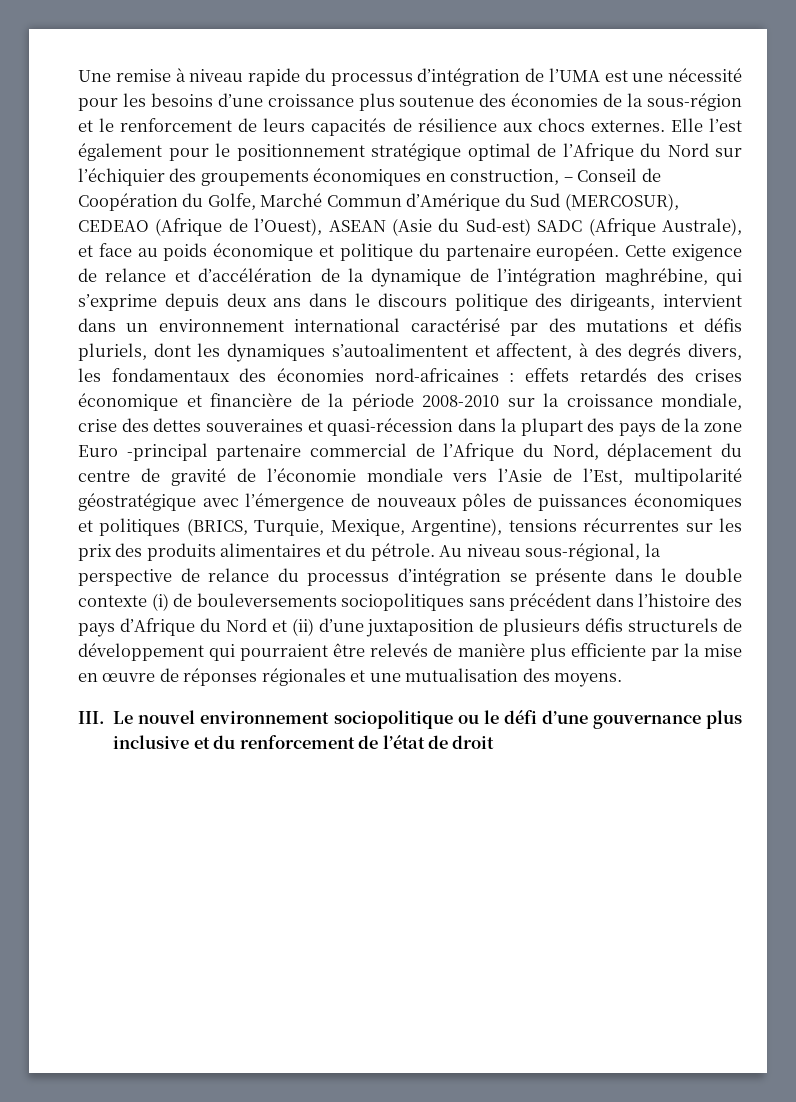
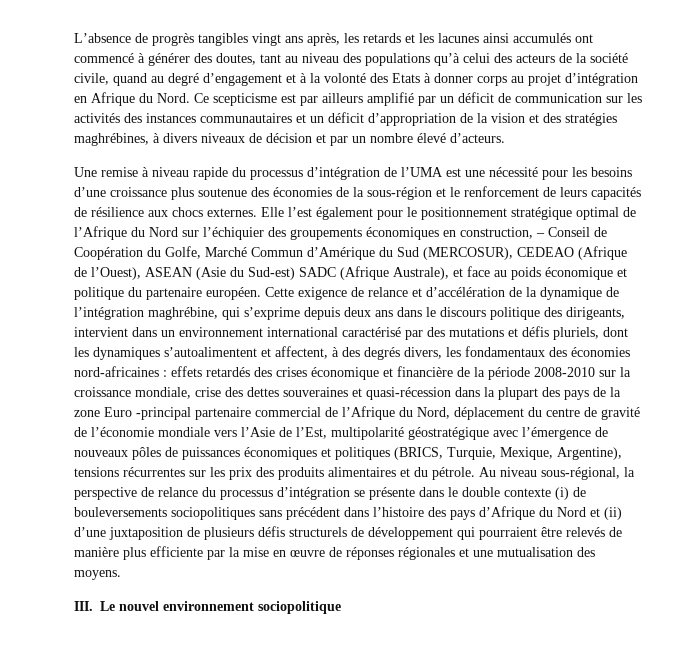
(78, 76) none -> [74,33,593,46] [74,53,628,66] [74,73,638,86] [74,92,642,106] [74,112,617,126] [74,133,505,146] L’absence de progrès tangibles vingt ans après, les retards et les lacunes ainsi accumulés ont commencé à générer des doutes, tant au niveau des populations qu’à celui des acteurs de la société civile, quand au degré d’engagement et à la volonté des Etats à donner corps au projet d’intégration en Afrique du Nord. Ce scepticisme est par ailleurs amplifié par un déficit de communication sur les activités des instances communautaires et un déficit d’appropriation de la vision et des stratégies maghrébines, à divers niveaux de décision et par un nombre élevé d’acteurs. //
[457,710,742,729] [113,735,495,749] ou le défi d’une gouvernance plus inclusive et du renforcement de l’état de droit -> (341, 607) none

